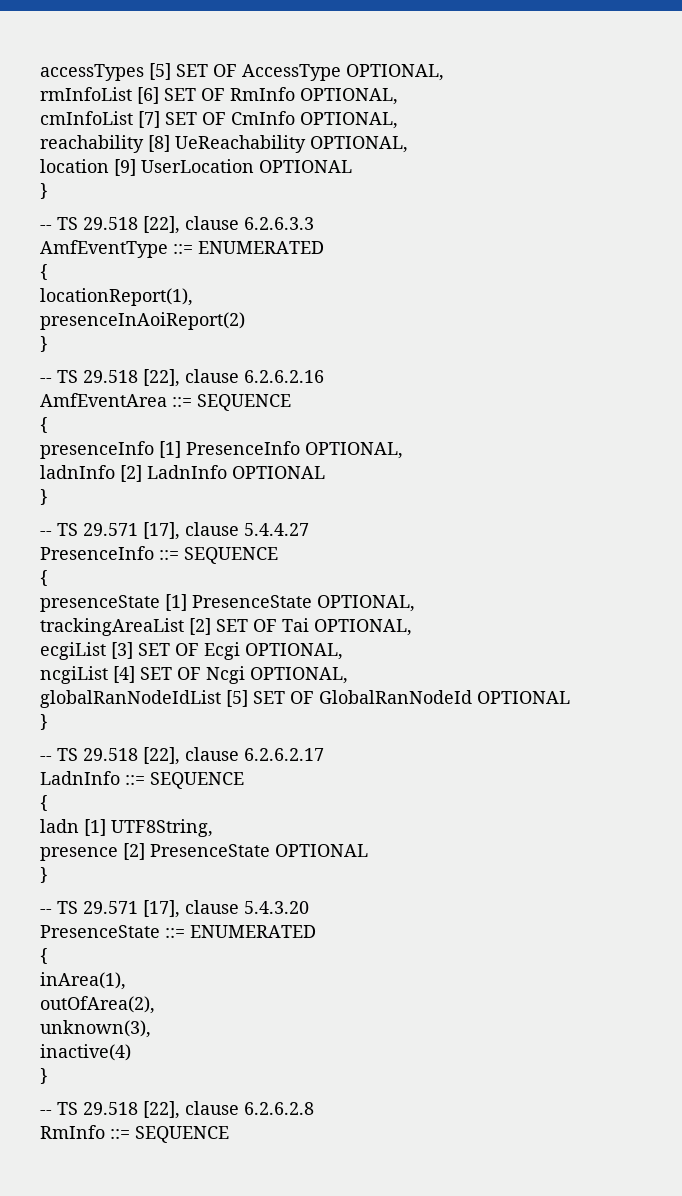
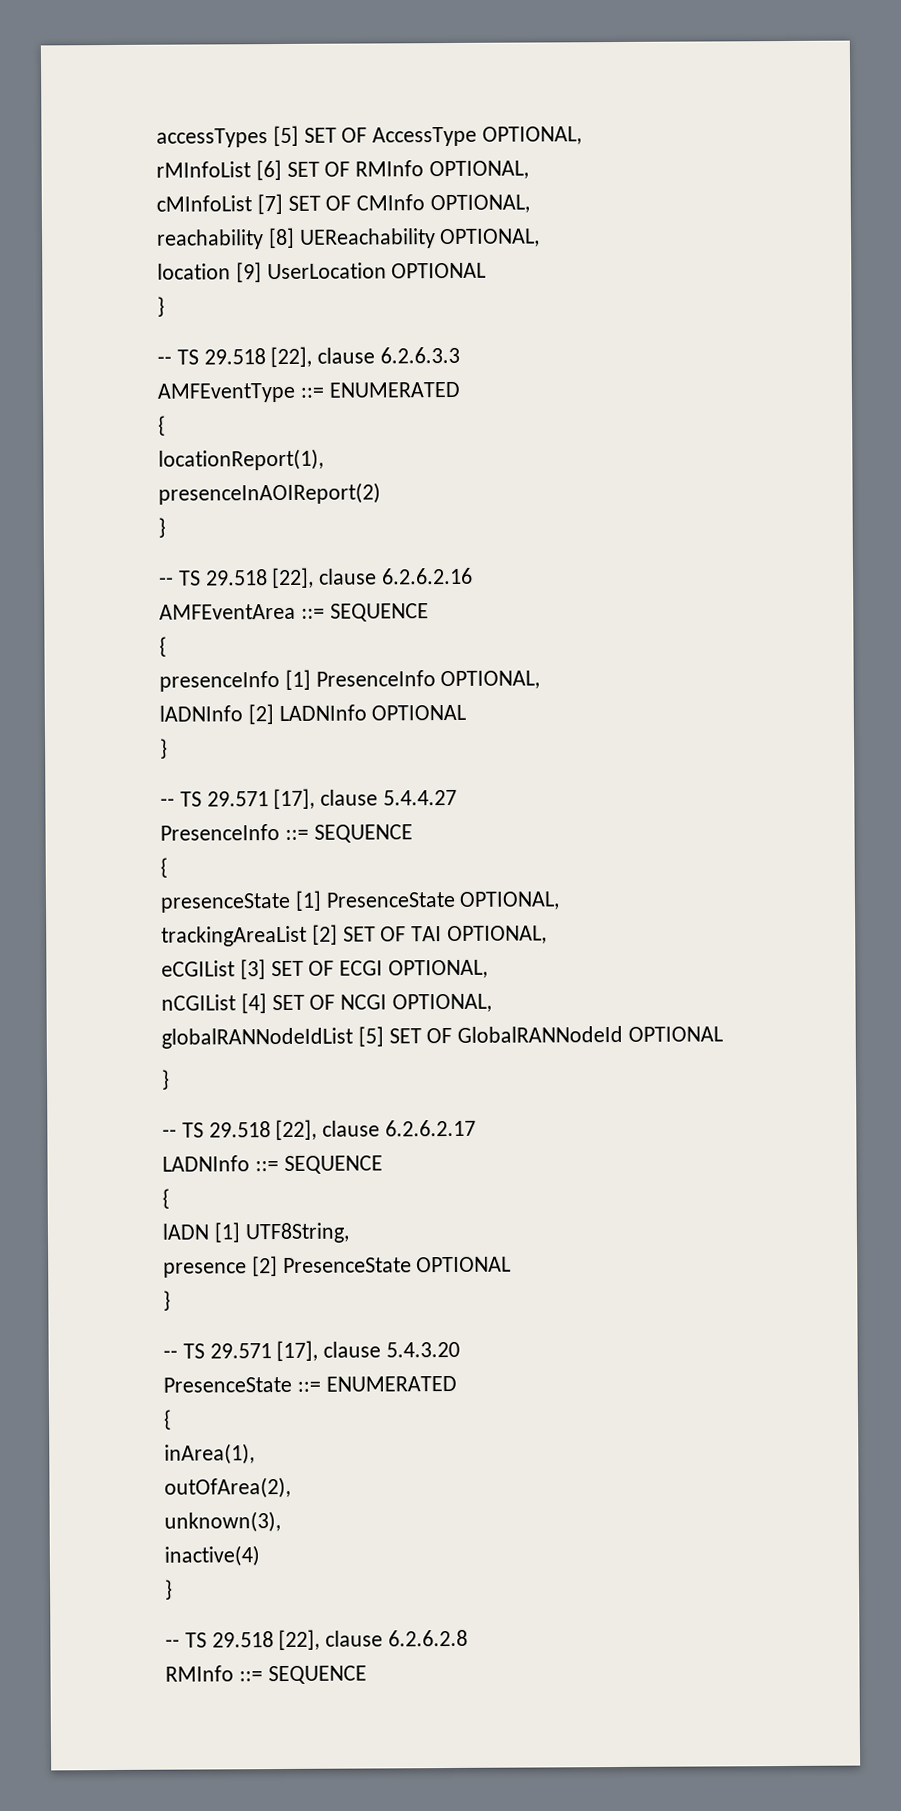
[40,87,132,101] rmInfoList -> [156,161,251,178] rMInfoList
[230,87,398,105] [40,111,133,125] RmInfo OPTIONAL, // cmInfoList -> [355,160,530,180] [156,195,252,212] RMInfo OPTIONAL, // cMInfoList
[231,111,295,125] CmInfo -> [356,194,426,211] CMInfo
[175,135,306,153] UeReachability -> [298,228,436,249] UEReachability
[40,240,168,258] AmfEventType -> [157,382,296,403] AMFEventType
[40,312,245,330] presenceInAoiReport(2) -> [158,482,381,505] presenceInAOIReport(2)
[40,393,167,407] AmfEventArea -> [159,603,296,620] AMFEventArea
[40,465,227,482] ladnInfo [2] LadnInfo -> [159,704,367,725] lADNInfo [2] LADNInfo
[282,618,412,636] [40,642,106,660] Tai OPTIONAL, // ecgiList -> [411,925,548,945] [161,960,235,977] TAI OPTIONAL, // eCGIList
[204,642,343,660] [40,666,108,684] Ecgi OPTIONAL, // ncgiList -> [339,959,489,979] [161,994,236,1011] ECGI OPTIONAL, // nCGIList
[206,666,348,684] [40,690,472,708] Ncgi OPTIONAL, // globalRanNodeIdList [5] SET OF GlobalRanNodeId -> [340,993,493,1013] [161,1025,624,1049] NCGI OPTIONAL, // globalRANNodeIdList [5] SET OF GlobalRANNodeId
[40,771,244,789] [40,795,48,811] [40,819,79,833] LadnInfo ::= SEQUENCE // { // ladn -> [162,1155,383,1174] [162,1188,170,1209] [162,1223,209,1240] LADNInfo ::= SEQUENCE // { // lADN
[40,1125,105,1139] RmInfo -> [165,1665,234,1682] RMInfo

